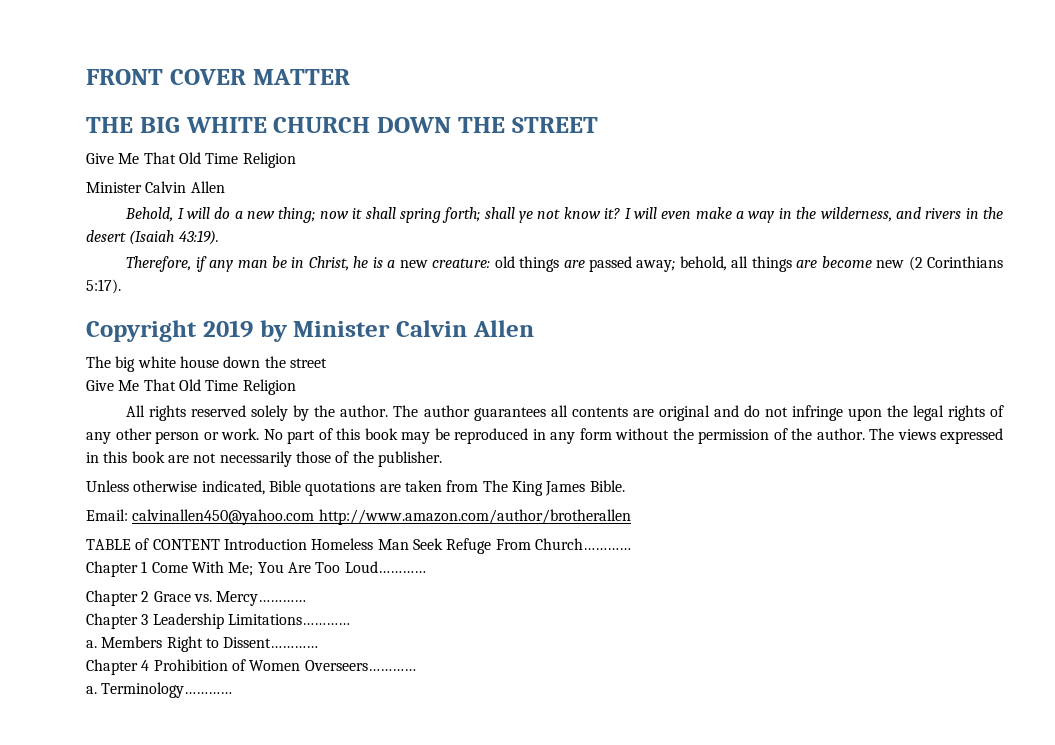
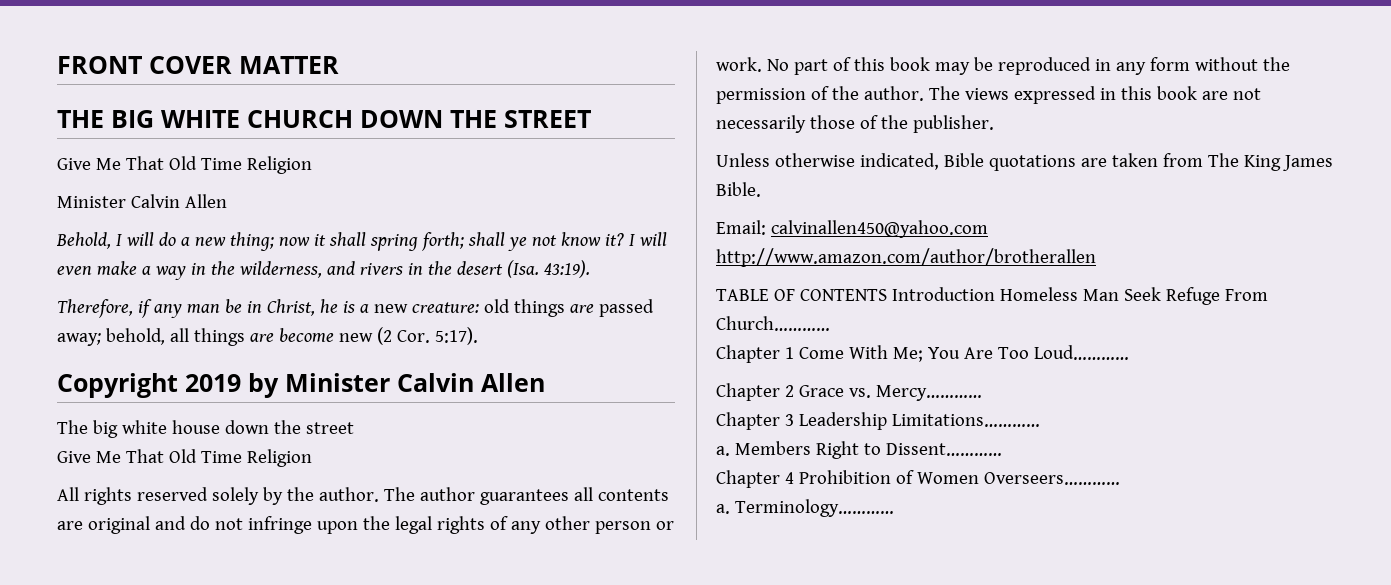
[129,230,175,245] (Isaiah -> [506,260,539,278] (Isa.
[927,256,1004,268] Corinthians -> [396,330,430,343] Cor.
[135,538,220,550] of CONTENT -> [773,289,887,301] OF CONTENTS

